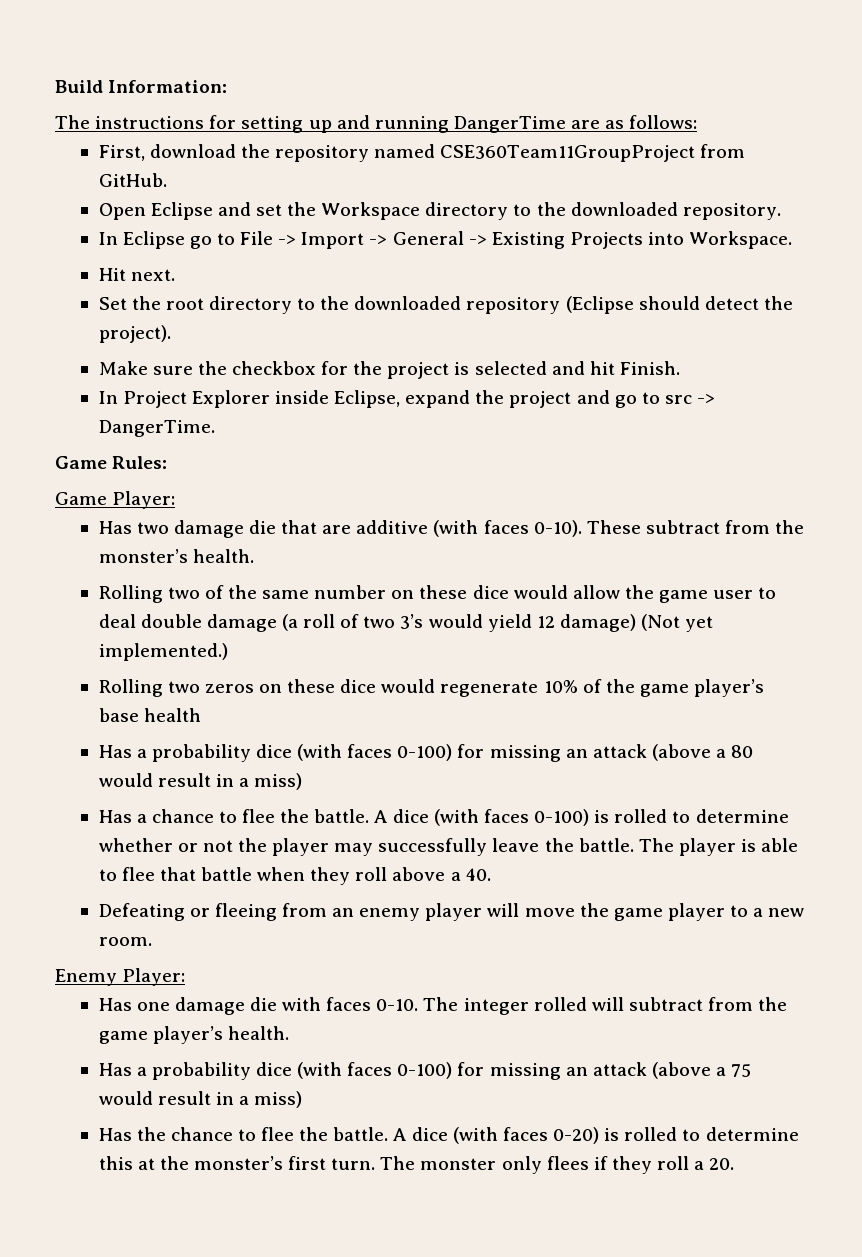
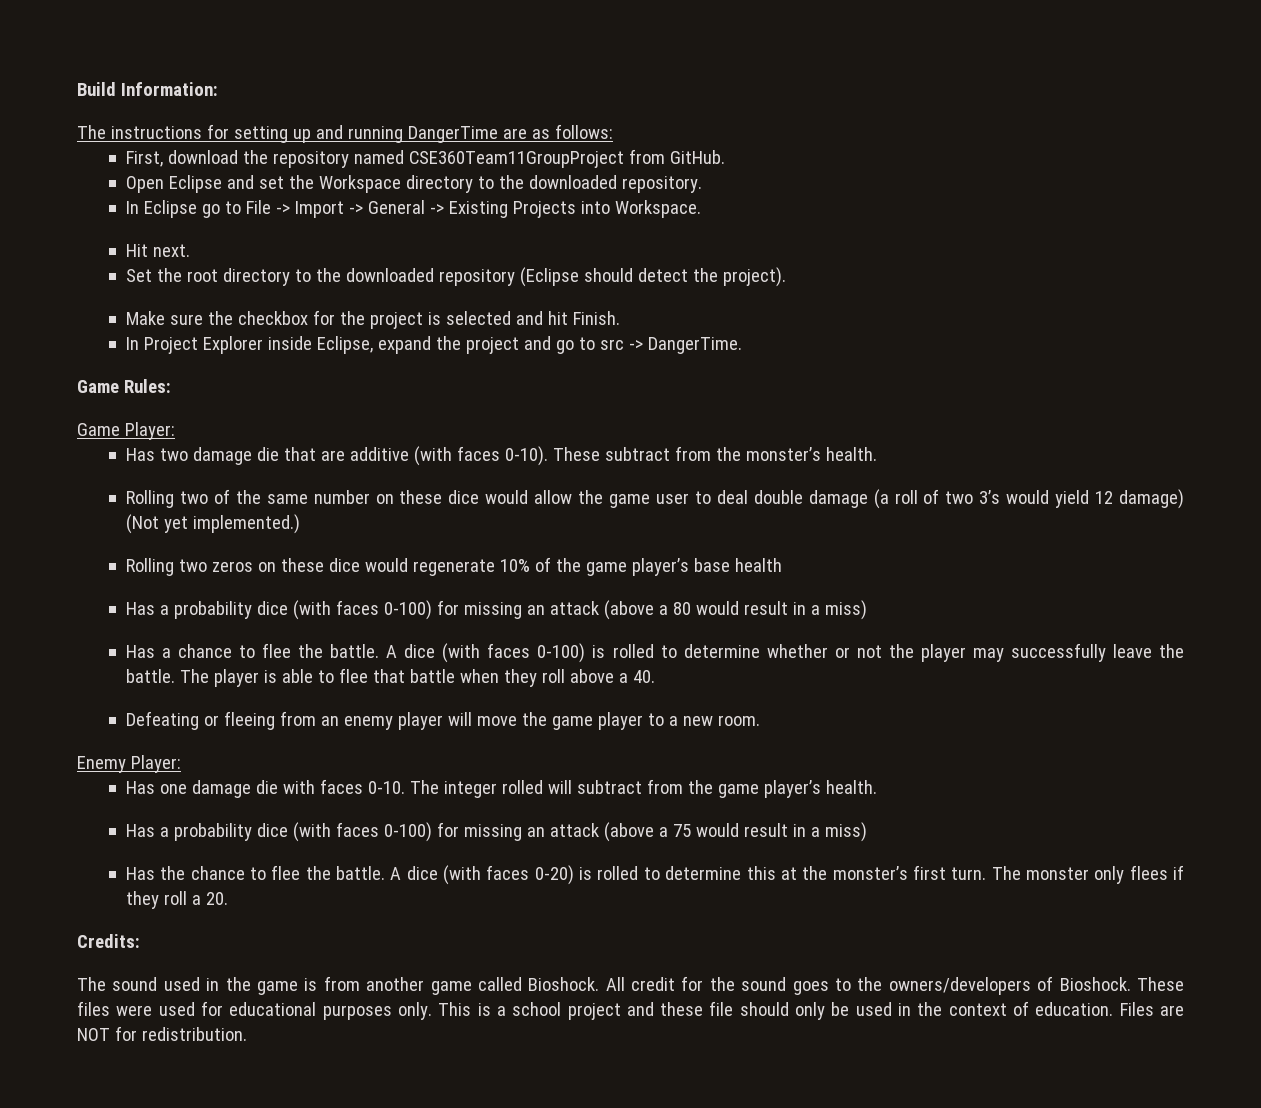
(735, 1164) none -> [77,934,140,948] [77,976,1185,995] [77,1001,1185,1020] [77,1026,247,1041] // Credits: // The sound used in the game is from another game called Bioshock. All credit for the sound goes to the owners/developers of Bioshock. These files were used for educational purposes only. This is a school project and these file should only be used in the context of education. Files are NOT for redistribution.

